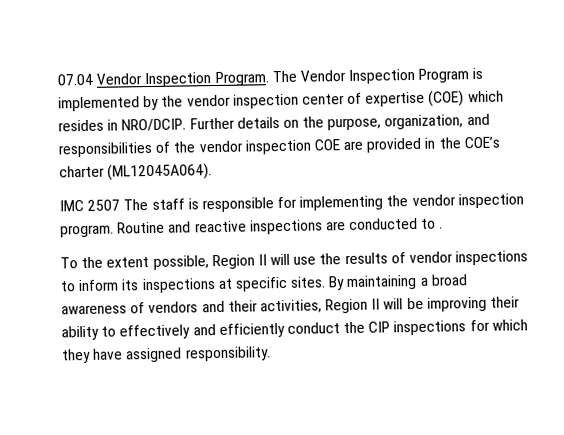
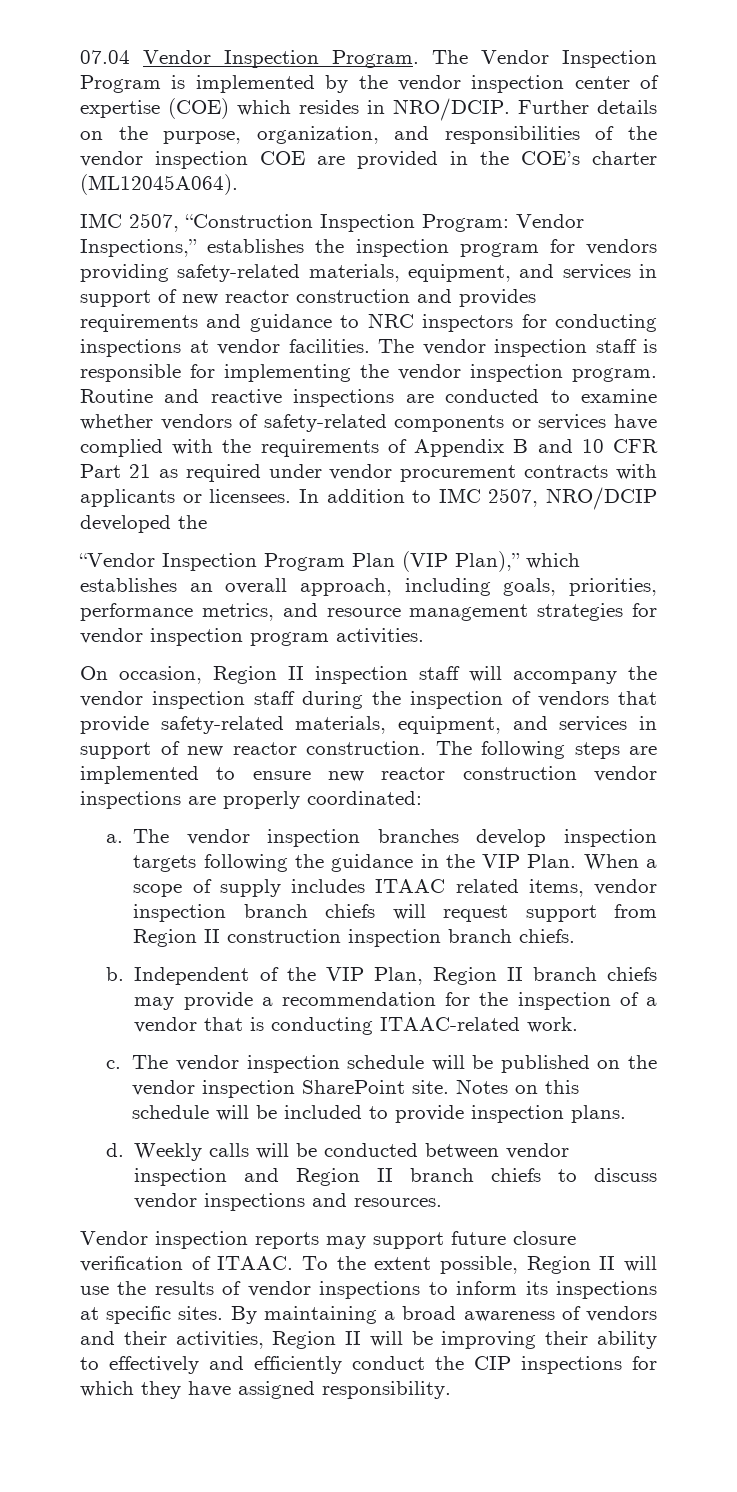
[87,199,149,211] 2507 The -> [129,213,584,232] [80,239,658,257] [80,264,657,282] [80,289,536,307] [80,313,657,332] [80,339,587,357] 2507, “Construction Inspection Program: Vendor Inspections,” establishes the inspection program for vendors providing safety-related materials, equipment, and services in support of new reactor construction and provides requirements and guidance to NRC inspectors for conducting inspections at vendor facilities. The vendor inspection
[439,226,444,229] . // -> [581,389,657,403] [80,414,657,432] [80,439,658,457] [80,464,657,482] [80,487,657,510] [80,515,207,533] [79,551,580,572] [80,578,657,596] [80,603,657,621] [80,628,424,646] [80,666,657,684] [80,691,657,709] [80,716,658,734] [80,741,657,759] [80,766,657,784] [80,791,422,809] [106,829,657,847] [133,854,657,872] [133,879,657,897] [133,904,657,922] [133,929,576,947] [106,967,657,985] [134,992,657,1010] [134,1017,579,1035] [106,1055,657,1073] [132,1079,580,1098] [132,1105,627,1123] [106,1143,570,1161] [134,1168,657,1186] [134,1193,443,1211] [80,1231,576,1249] [80,1256,294,1272] examine whether vendors of safety-related components or services have complied with the requirements of Appendix B and 10 CFR Part 21 as required under vendor procurement contracts with applicants or licensees. In addition to IMC 2507, NRO/DCIP developed the // “Vendor Inspection Program Plan (VIP Plan),” which establishes an overall approach, including goals, priorities, performance metrics, and resource management strategies for vendor inspection program activities. // On occasion, Region II inspection staff will accompany the vendor inspection staff during the inspection of vendors that provide safety-related materials, equipment, and services in support of new reactor construction. The following steps are implemented to ensure new reactor construction vendor inspections are properly coordinated: // a. The vendor inspection branches develop inspection targets following the guidance in the VIP Plan. When a scope of supply includes ITAAC related items, vendor inspection branch chiefs will request support from Region II construction inspection branch chiefs. // b. Independent of the VIP Plan, Region II branch chiefs may provide a recommendation for the inspection of a vendor that is conducting ITAAC-related work. // c. The vendor inspection schedule will be published on the vendor inspection SharePoint site. Notes on this schedule will be included to provide inspection plans. // d. Weekly calls will be conducted between vendor inspection and Region II branch chiefs to discuss vendor inspections and resources. // Vendor inspection reports may support future closure verification of ITAAC.

